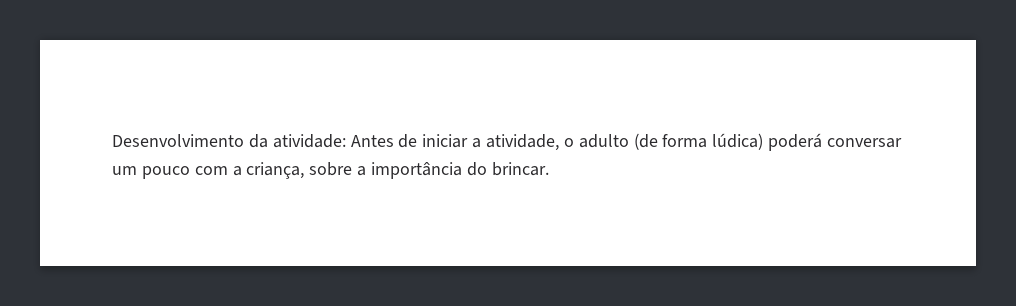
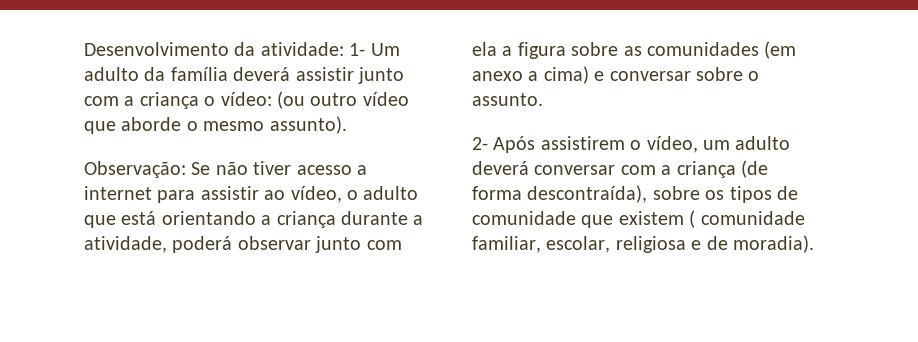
[350,133,903,151] [112,162,549,179] Antes de iniciar a atividade, o adulto (de forma lúdica) poderá conversar um pouco com a criança, sobre a importância do brincar. -> [349,43,400,56] [84,67,404,84] [84,91,409,109] [84,116,347,134] [84,161,367,178] [84,186,419,203] [84,211,424,228] [84,236,402,253] [472,41,797,59] [472,66,760,84] [472,93,543,106] [472,136,791,153] [472,160,768,178] [472,185,798,203] [472,210,805,228] [472,235,814,253] 1- Um adulto da família deverá assistir junto com a criança o vídeo: (ou outro vídeo que aborde o mesmo assunto). // Observação: Se não tiver acesso a internet para assistir ao vídeo, o adulto que está orientando a criança durante a atividade, poderá observar junto com ela a figura sobre as comunidades (em anexo a cima) e conversar sobre o assunto. // 2- Após assistirem o vídeo, um adulto deverá conversar com a criança (de forma descontraída), sobre os tipos de comunidade que existem ( comunidade familiar, escolar, religiosa e de moradia).

